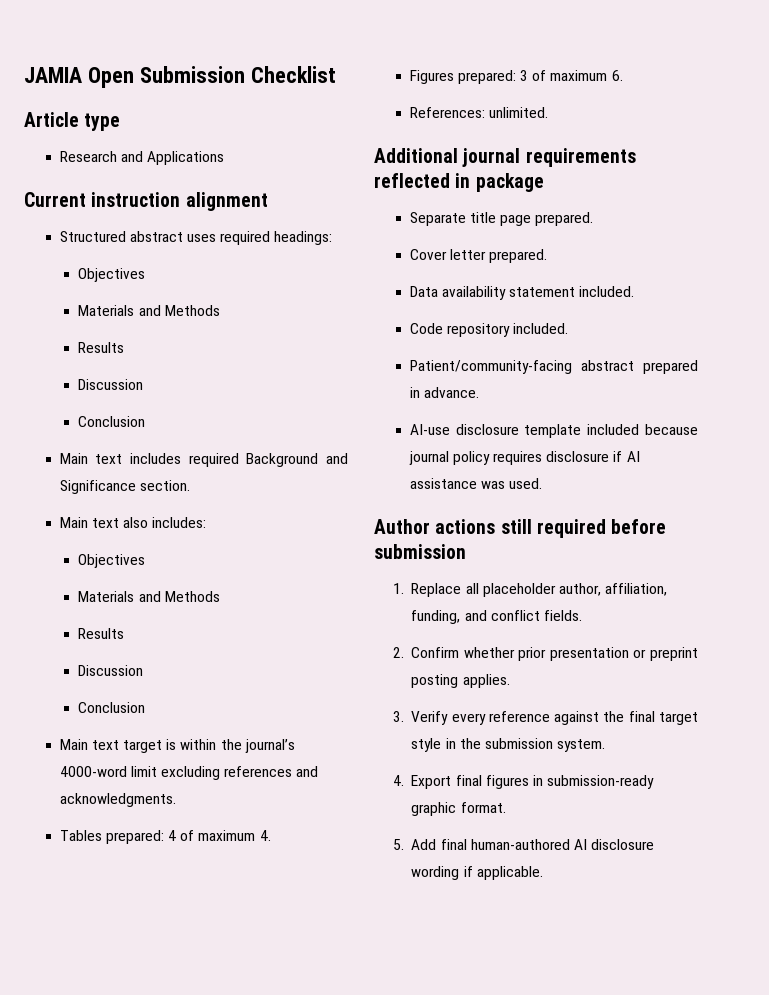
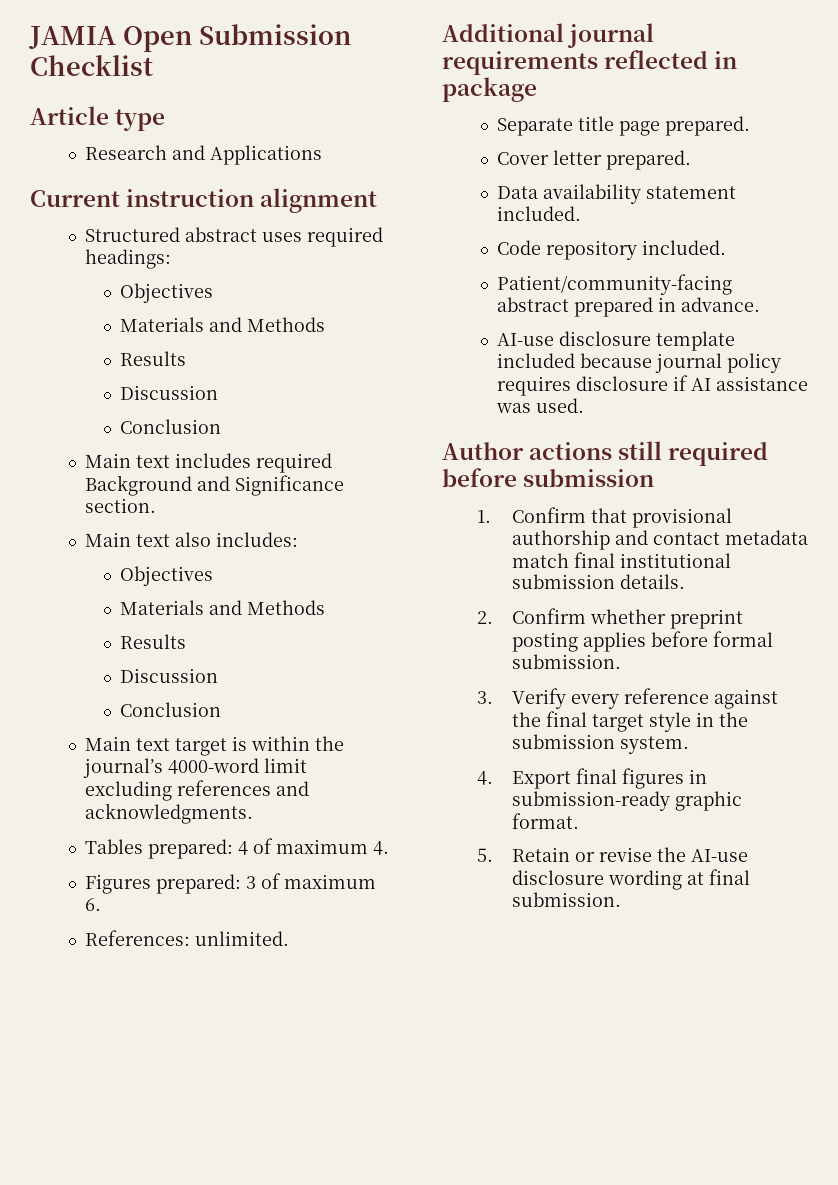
[411,583,668,597] [411,610,582,624] [392,647,698,661] [411,674,510,688] Replace all placeholder author, affiliation, funding, and conflict fields. // 2. Confirm whether prior presentation or preprint posting applies. -> [511,507,732,528] [511,530,808,550] [511,552,731,568] [511,574,685,589] [476,608,743,629] [511,631,773,652] [511,654,621,669] Confirm that provisional authorship and contact metadata match final institutional submission details. // 2. Confirm whether preprint posting applies before formal submission.
[411,839,655,850] [411,866,543,880] Add final human-authored AI disclosure wording if applicable. -> [511,847,748,862] [511,869,750,890] [511,892,621,907] Retain or revise the AI-use disclosure wording at final submission.

